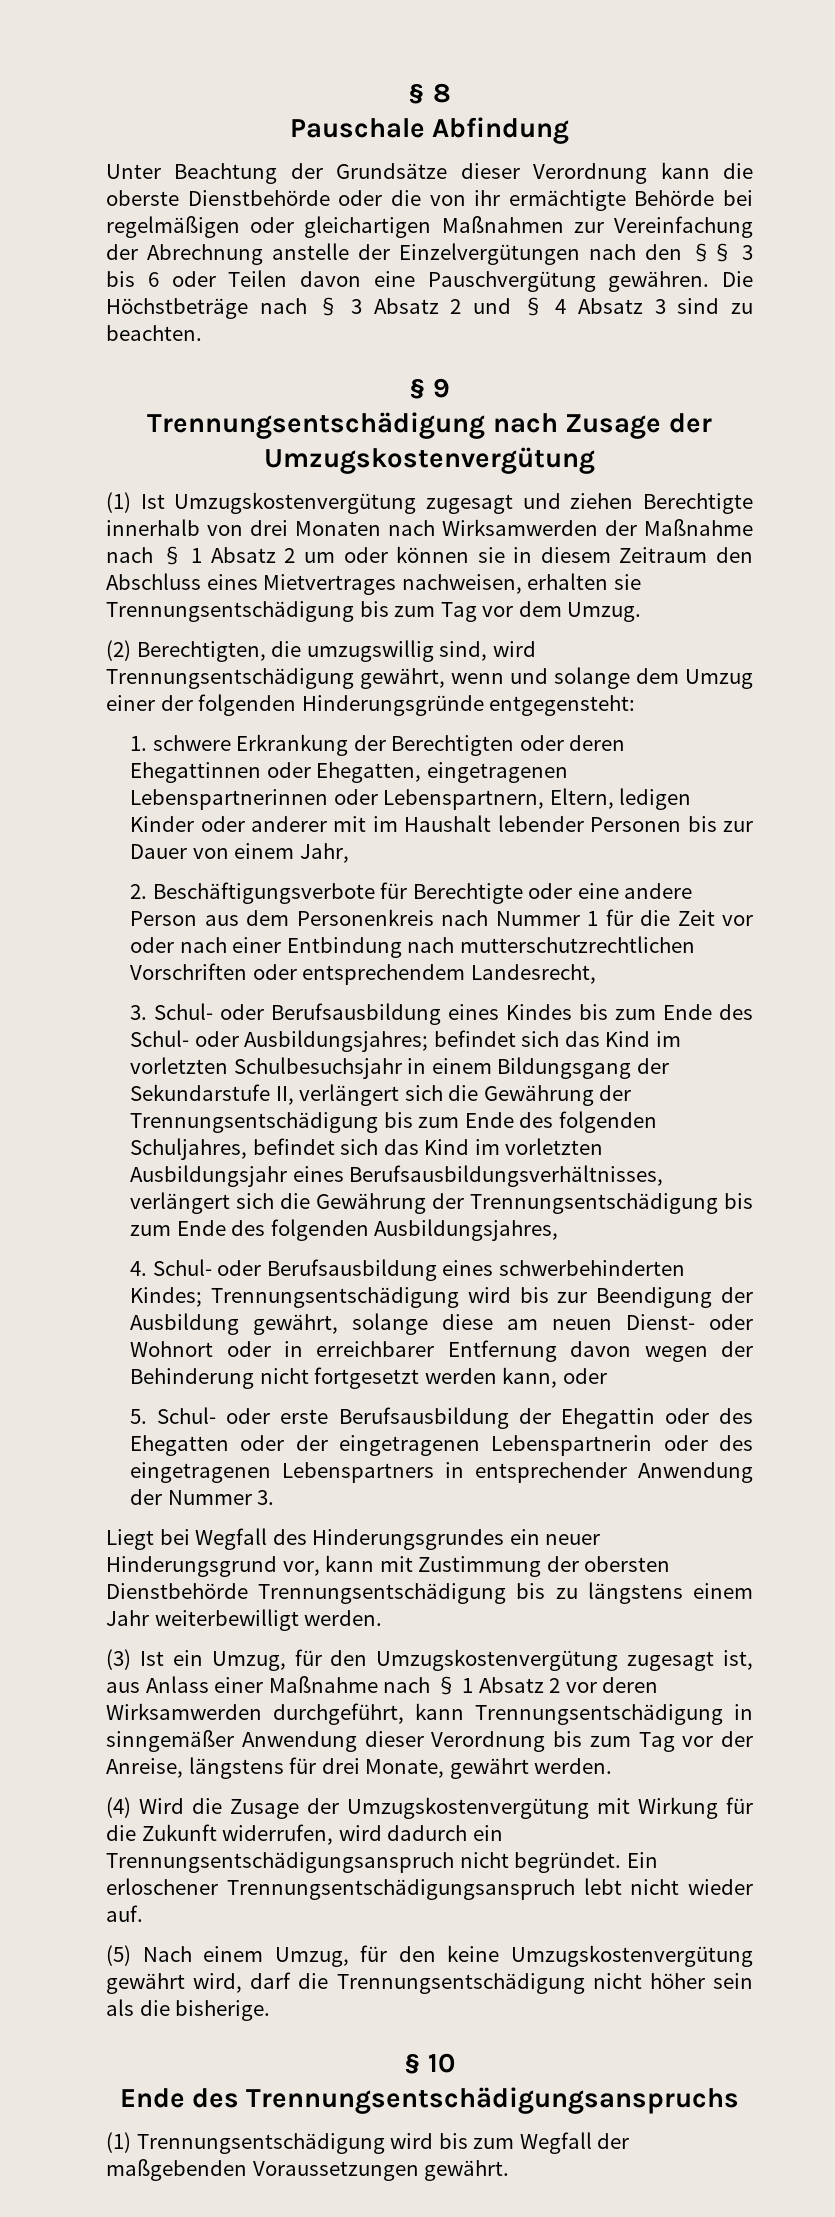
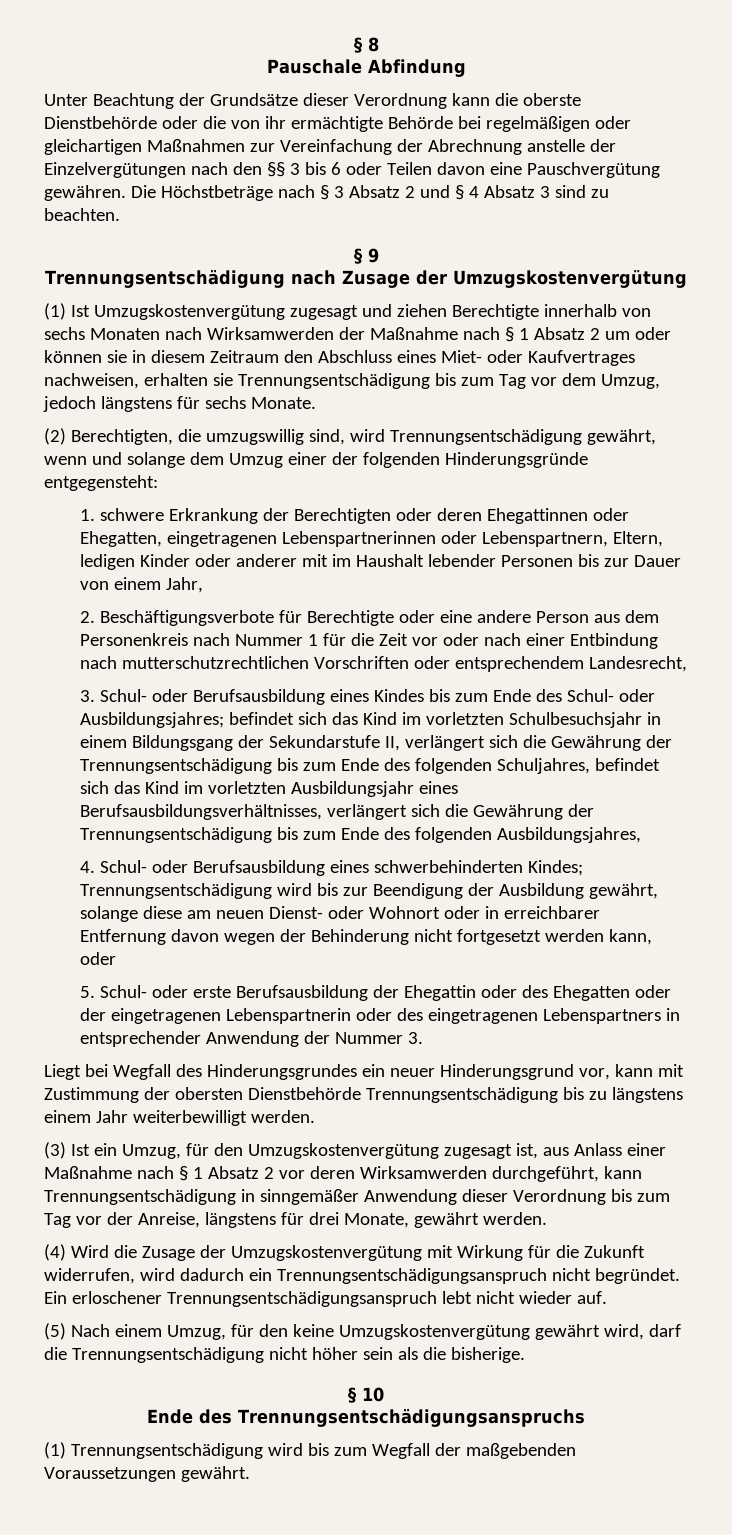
[250,520,288,536] drei -> [44,327,85,340] sechs
[263,574,397,595] Mietvertrages -> [440,350,635,366] Miet- oder Kaufvertrages
[567,602,642,622] Umzug. -> [600,374,660,389] [43,396,316,412] Umzug, jedoch längstens für sechs Monate.

